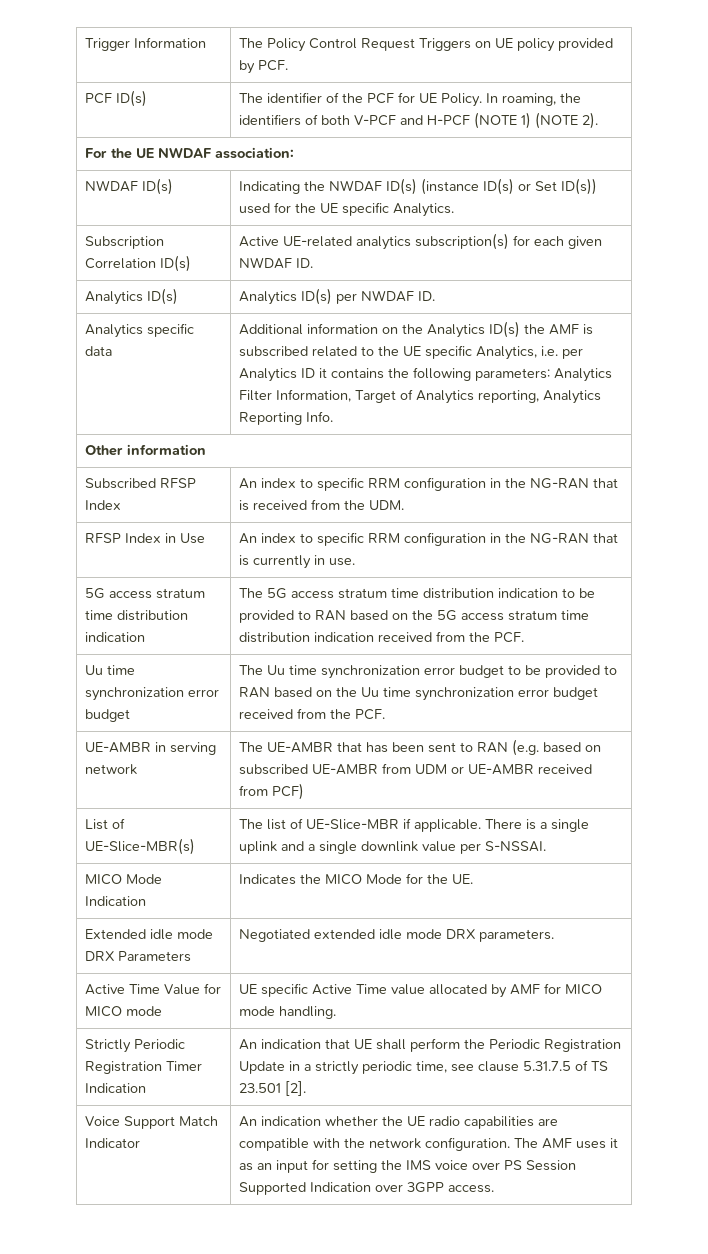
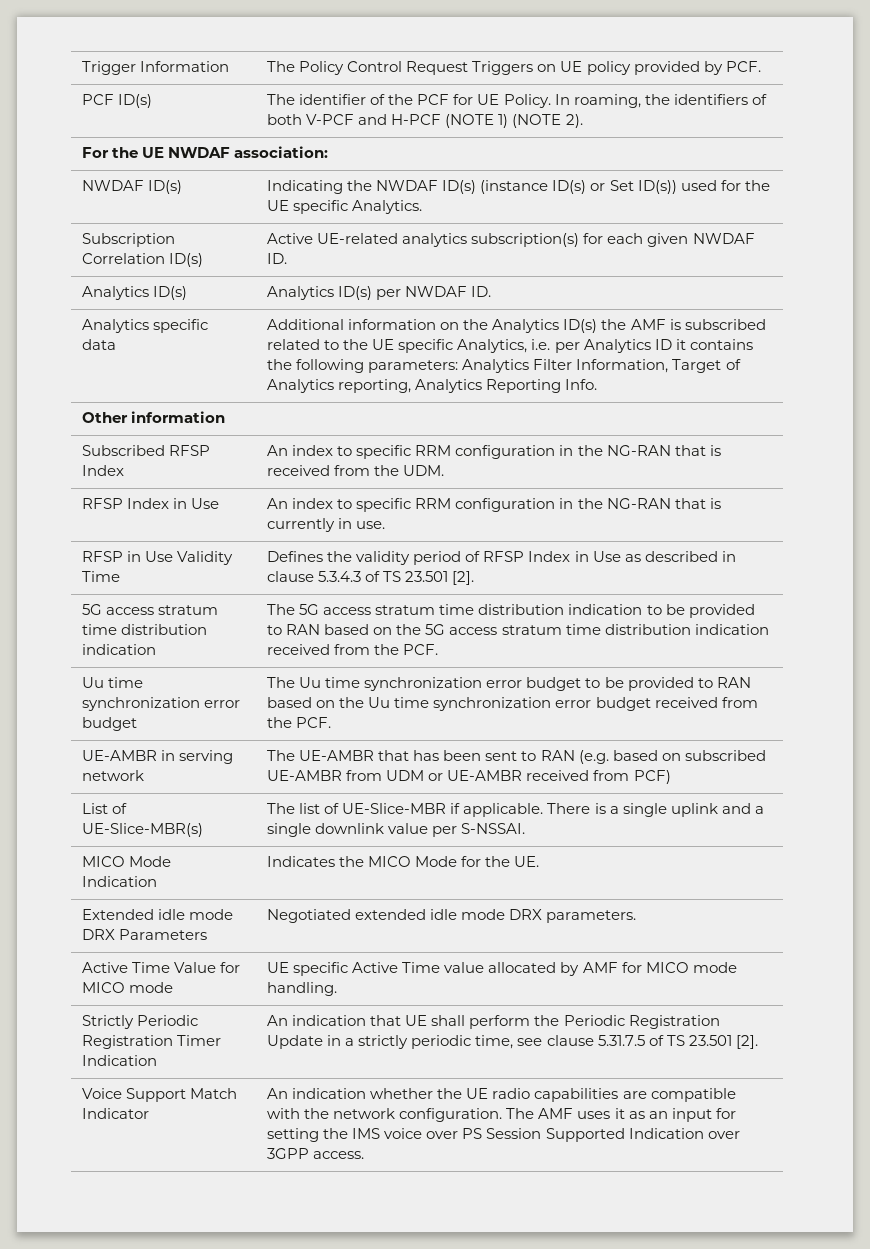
(355, 562) none -> [82,551,234,565] [82,571,121,582] [267,551,736,565] [267,571,475,585] // RFSP in Use Validity Time | Defines the validity period of RFSP Index in Use as described in clause 5.3.4.3 of TS 23.501 [2].

